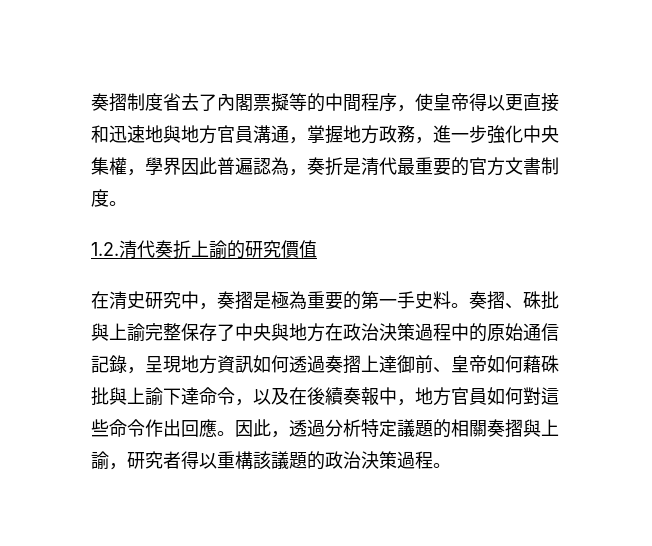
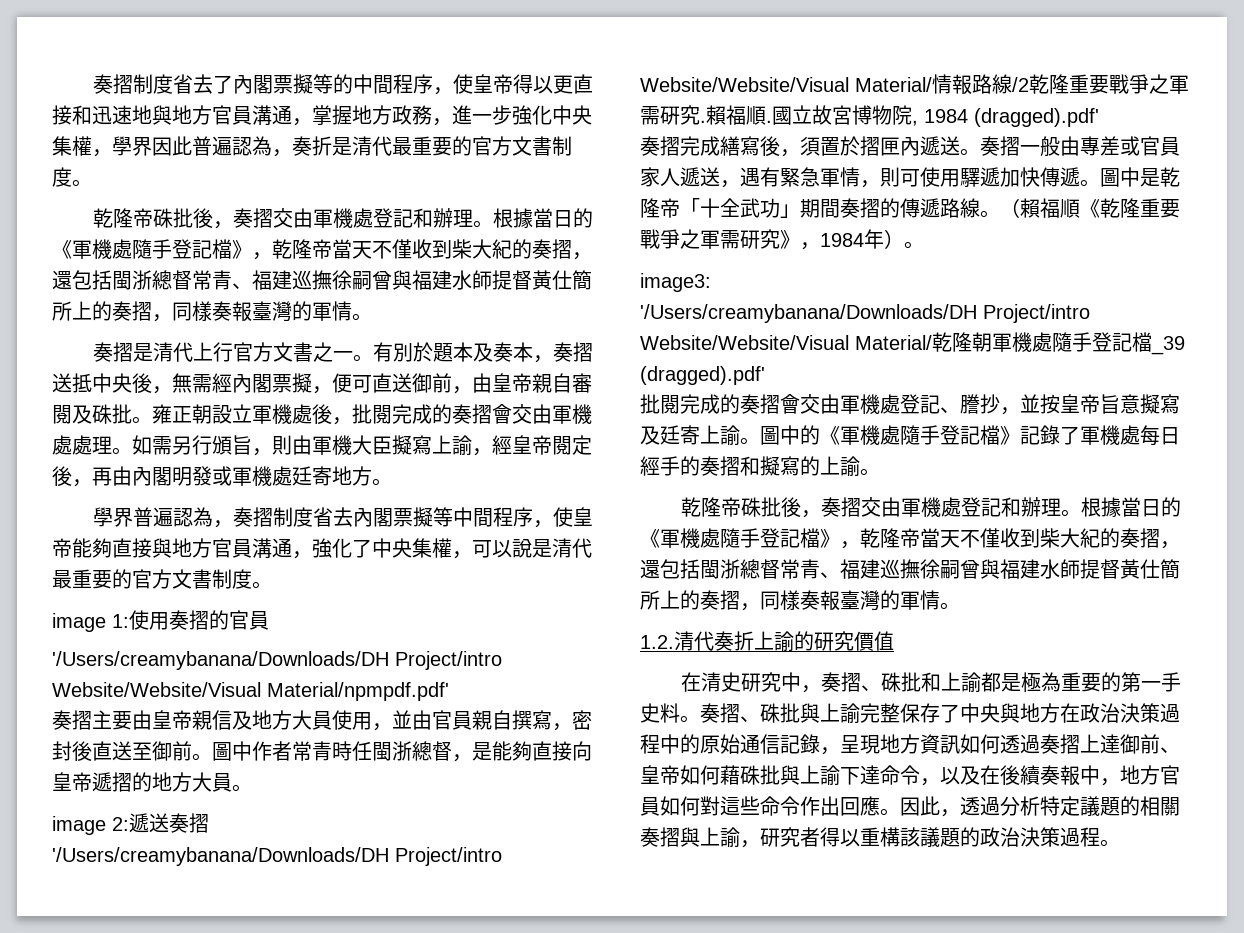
(127, 203) none -> [92,208,593,229] [52,239,592,260] [52,270,592,290] [52,301,372,322] [92,342,593,363] [52,373,592,394] [52,404,592,425] [52,435,592,456] [52,466,392,487] [92,507,593,528] [52,538,592,559] [52,569,272,589] [52,610,269,632] [52,651,502,670] [52,682,449,701] [52,710,592,731] [52,741,592,762] [52,772,252,792] [52,813,209,835] [52,847,502,866] [640,74,1189,95] [640,105,1099,127] [640,136,1180,157] [640,167,1180,188] [640,198,1180,218] [640,229,924,250] [640,273,711,292] [640,304,1090,323] [640,332,1185,355] [640,366,765,385] [640,394,1180,415] [640,425,1180,446] [640,456,880,476] [680,497,1181,518] [640,528,1180,549] [640,559,1180,579] [640,590,960,611] // 乾隆帝硃批後，奏摺交由軍機處登記和辦理。根據當日的《軍機處隨手登記檔》，乾隆帝當天不僅收到柴大紀的奏摺，還包括閩浙總督常青、福建巡撫徐嗣曾與福建水師提督黃仕簡所上的奏摺，同樣奏報臺灣的軍情。 // 奏摺是清代上行官方文書之一。有別於題本及奏本，奏摺送抵中央後，無需經內閣票擬，便可直送御前，由皇帝親自審閱及硃批。雍正朝設立軍機處後，批閱完成的奏摺會交由軍機處處理。如需另行頒旨，則由軍機大臣擬寫上諭，經皇帝閱定後，再由內閣明發或軍機處廷寄地方。 // 學界普遍認為，奏摺制度省去內閣票擬等中間程序，使皇帝能夠直接與地方官員溝通，強化了中央集權，可以說是清代最重要的官方文書制度。 // image 1:使用奏摺的官員 // '/Users/creamybanana/Downloads/DH Project/intro Website/Website/Visual Material/npmpdf.pdf' // 奏摺主要由皇帝親信及地方大員使用，並由官員親自撰寫，密封後直送至御前。圖中作者常青時任閩浙總督，是能夠直接向皇帝遞摺的地方大員。 // image 2:遞送奏摺 // '/Users/creamybanana/Downloads/DH Project/intro Website/Website/Visual Material/情報路線/2乾隆重要戰爭之軍需硏究.賴福順.國立故宮博物院, 1984 (dragged).pdf' // 奏摺完成繕寫後，須置於摺匣內遞送。奏摺一般由專差或官員家人遞送，遇有緊急軍情，則可使用驛遞加快傳遞。圖中是乾隆帝「十全武功」期間奏摺的傳遞路線。（賴福順《乾隆重要戰爭之軍需研究》，1984年）。 // image3: // '/Users/creamybanana/Downloads/DH Project/intro Website/Website/Visual Material/乾隆朝軍機處隨手登記檔_39 (dragged).pdf' // 批閱完成的奏摺會交由軍機處登記、謄抄，並按皇帝旨意擬寫及廷寄上諭。圖中的《軍機處隨手登記檔》記錄了軍機處每日經手的奏摺和擬寫的上諭。 // 乾隆帝硃批後，奏摺交由軍機處登記和辦理。根據當日的《軍機處隨手登記檔》，乾隆帝當天不僅收到柴大紀的奏摺，還包括閩浙總督常青、福建巡撫徐嗣曾與福建水師提督黃仕簡所上的奏摺，同樣奏報臺灣的軍情。
(253, 300) none -> [860,672,1001,692] 、硃批和上諭都

